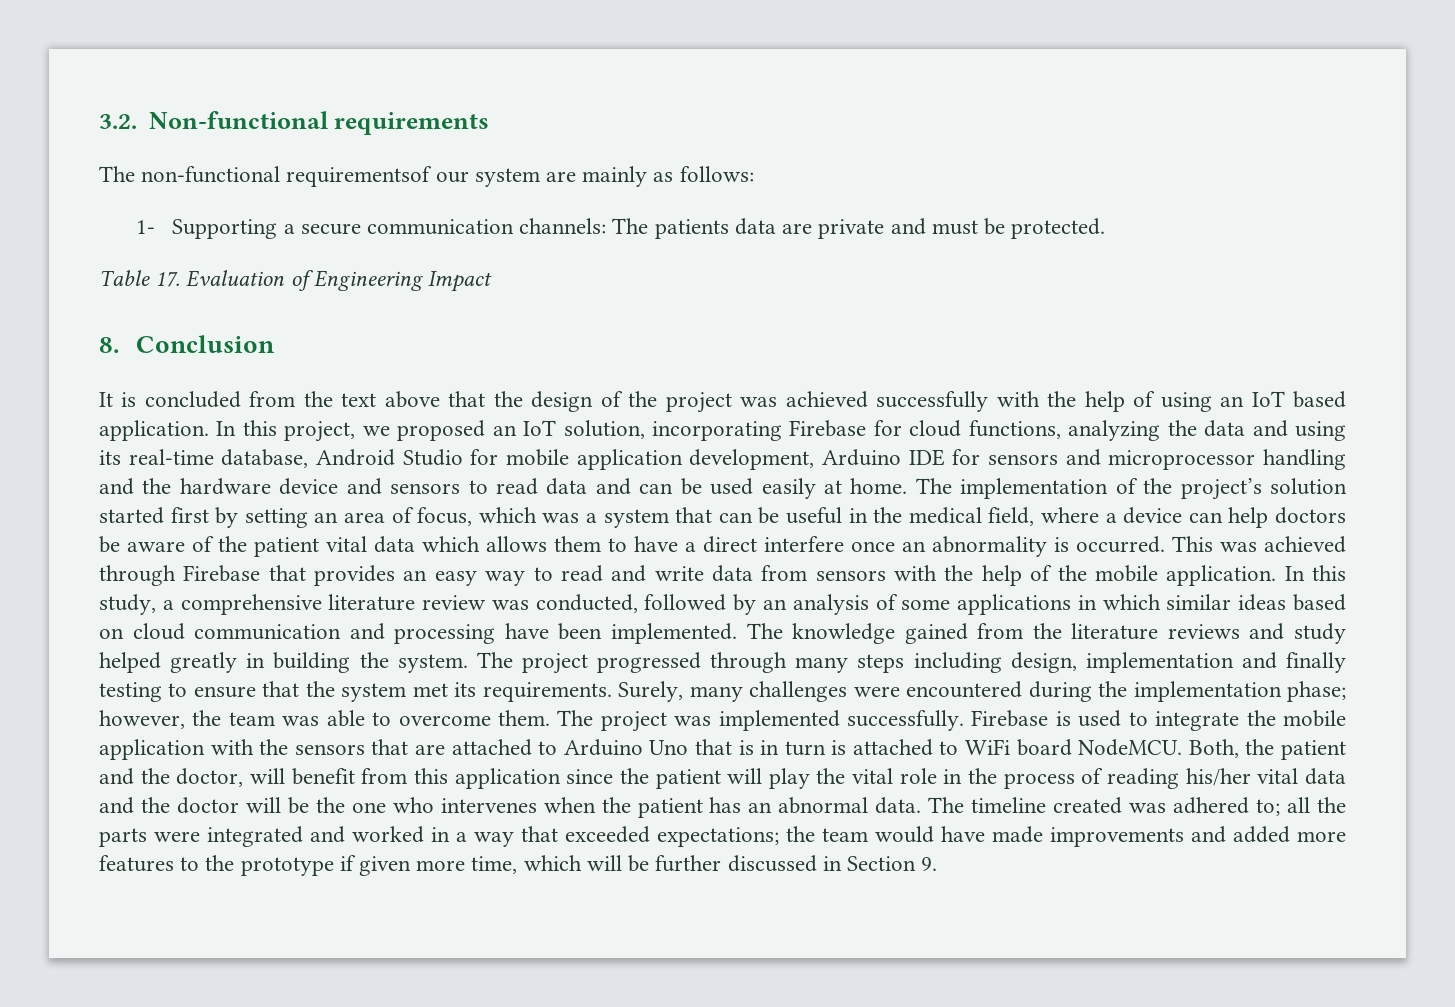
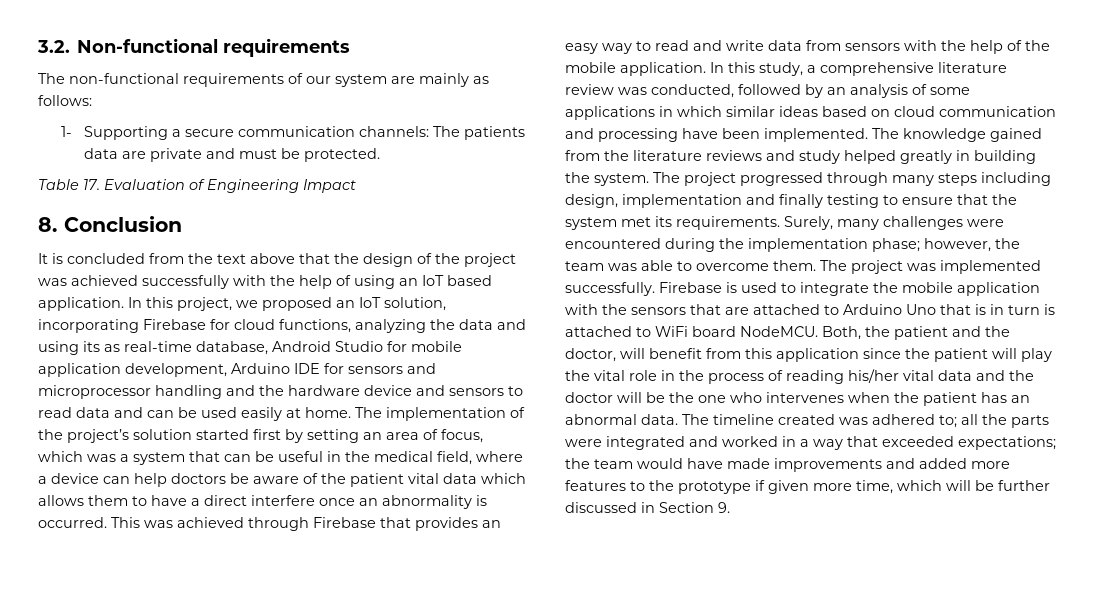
[286,166,433,187] requirementsof -> [183,73,303,87] requirements of
(121, 457) none -> [104,344,120,352] as

